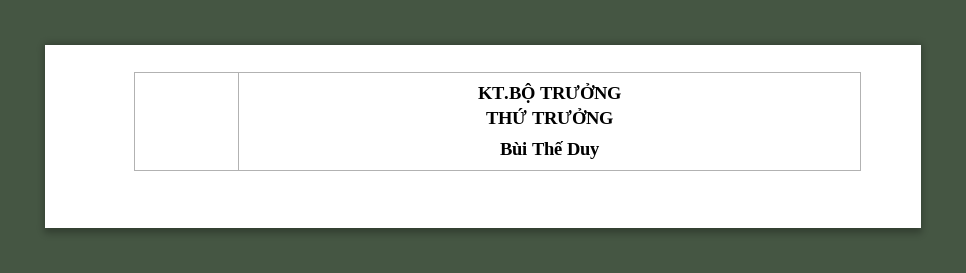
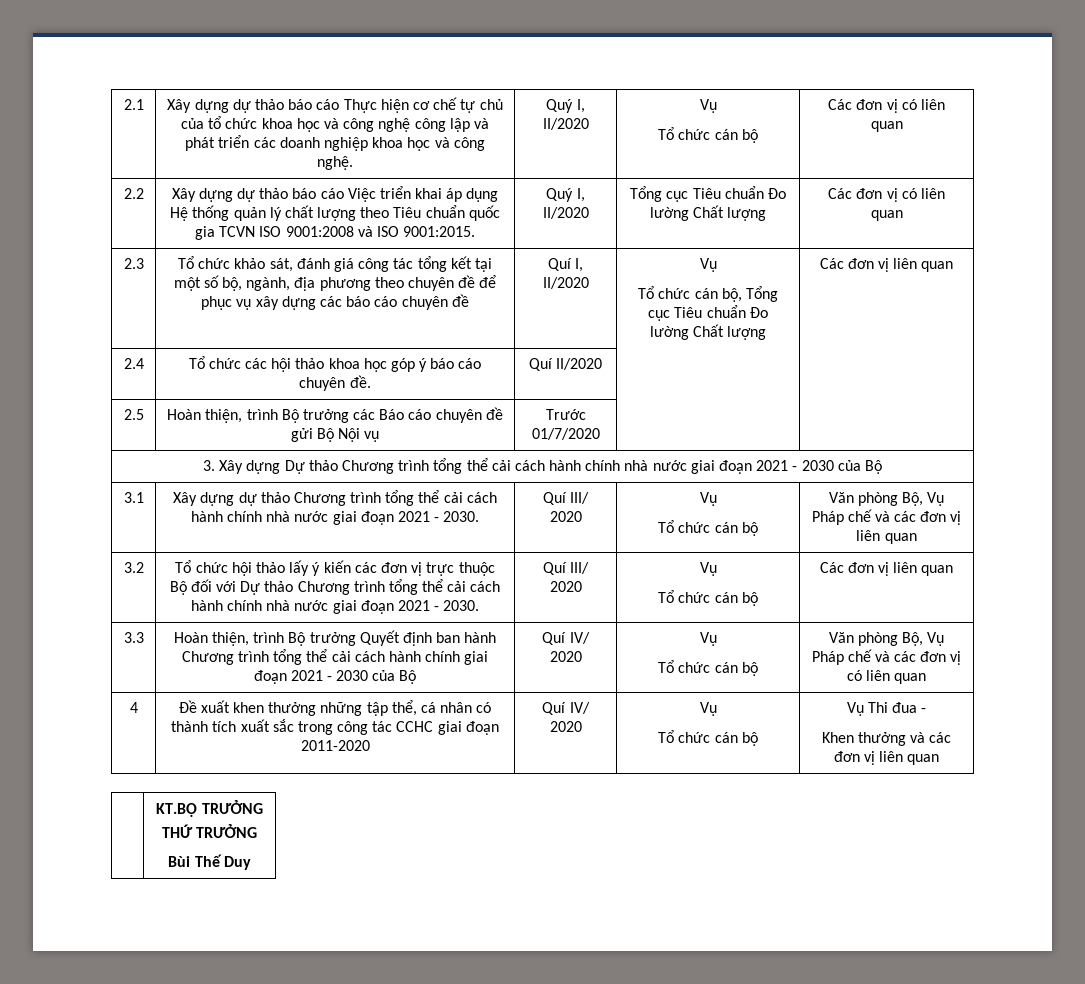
(478, 93) none -> [123,99,144,110] [167,97,503,113] [181,116,489,132] [185,135,485,151] [317,156,353,170] [546,99,585,113] [542,118,589,130] [699,99,717,113] [658,127,758,143] [828,99,945,113] [870,121,903,132] [123,188,144,199] [171,186,499,202] [170,205,500,221] [194,226,476,240] [546,188,585,202] [542,207,589,219] [630,186,786,202] [649,205,767,221] [828,188,945,202] [870,210,903,221] [123,258,144,269] [178,256,492,272] [173,275,497,291] [201,294,469,310] [547,258,584,272] [542,277,589,289] [699,258,717,272] [638,286,778,302] [648,305,768,321] [649,324,767,340] [819,258,954,272] [123,358,144,369] [188,356,482,372] [299,375,371,391] [528,358,603,371] [123,409,144,420] [167,407,503,423] [290,428,380,442] [545,409,586,420] [531,428,600,440] [203,458,882,474] [123,492,144,503] [173,490,497,506] [190,511,480,525] [542,492,590,505] [549,511,582,522] [699,492,717,506] [658,520,758,536] [828,492,945,506] [811,509,962,525] [856,530,917,544] [123,562,144,573] [175,560,495,576] [169,579,501,595] [190,600,480,614] [542,562,590,575] [549,581,582,592] [699,562,717,576] [658,590,758,606] [819,562,954,576] [123,632,144,643] [173,630,497,646] [181,649,489,665] [253,670,417,684] [542,632,590,645] [549,651,582,662] [699,632,717,646] [658,660,758,676] [828,632,945,646] [811,649,962,665] [846,670,927,684] [129,702,138,713] [178,700,492,716] [171,719,499,735] [300,740,370,751] [542,702,590,715] [549,721,582,732] [699,702,717,716] [658,730,758,746] [846,702,927,716] [821,732,952,746] [833,751,940,765] 2.1 | Xây dựng dự thảo báo cáo Thực hiện cơ chế tự chủ của tổ chức khoa học và công nghệ công lập và phát triển các doanh nghiệp khoa học và công nghệ. | Quý I, II/2020 | Vụ // Tổ chức cán bộ | Các đơn vị có liên quan // 2.2 | Xây dựng dự thảo báo cáo Việc triển khai áp dụng Hệ thống quản lý chất lượng theo Tiêu chuẩn quốc gia TCVN ISO 9001:2008 và ISO 9001:2015. | Quý I, II/2020 | Tổng cục Tiêu chuẩn Đo lường Chất lượng | Các đơn vị có liên quan // 2.3 | Tổ chức khảo sát, đánh giá công tác tổng kết tại một số bộ, ngành, địa phương theo chuyên đề để phục vụ xây dựng các báo cáo chuyên đề | Quí I, II/2020 | Vụ // Tổ chức cán bộ, Tổng cục Tiêu chuẩn Đo lường Chất lượng | Các đơn vị liên quan // 2.4 | Tổ chức các hội thảo khoa học góp ý báo cáo chuyên đề. | Quí II/2020 | | // 2.5 | Hoàn thiện, trình Bộ trưởng các Báo cáo chuyên đề gửi Bộ Nội vụ | Trước 01/7/2020 | | // 3. Xây dựng Dự thảo Chương trình tổng thể cải cách hành chính nhà nước giai đoạn 2021 - 2030 của Bộ // 3.1 | Xây dựng dự thảo Chương trình tổng thể cải cách hành chính nhà nước giai đoạn 2021 - 2030. | Quí III/ 2020 | Vụ // Tổ chức cán bộ | Văn phòng Bộ, Vụ Pháp chế và các đơn vị liên quan // 3.2 | Tổ chức hội thảo lấy ý kiến các đơn vị trực thuộc Bộ đối với Dự thảo Chương trình tổng thể cải cách hành chính nhà nước giai đoạn 2021 - 2030. | Quí III/ 2020 | Vụ // Tổ chức cán bộ | Các đơn vị liên quan // 3.3 | Hoàn thiện, trình Bộ trưởng Quyết định ban hành Chương trình tổng thể cải cách hành chính giai đoạn 2021 - 2030 của Bộ | Quí IV/ 2020 | Vụ // Tổ chức cán bộ | Văn phòng Bộ, Vụ Pháp chế và các đơn vị có liên quan // 4 | Đề xuất khen thưởng những tập thể, cá nhân có thành tích xuất sắc trong công tác CCHC giai đoạn 2011-2020 | Quí IV/ 2020 | Vụ // Tổ chức cán bộ | Vụ Thi đua - // Khen thưởng và các đơn vị liên quan //

